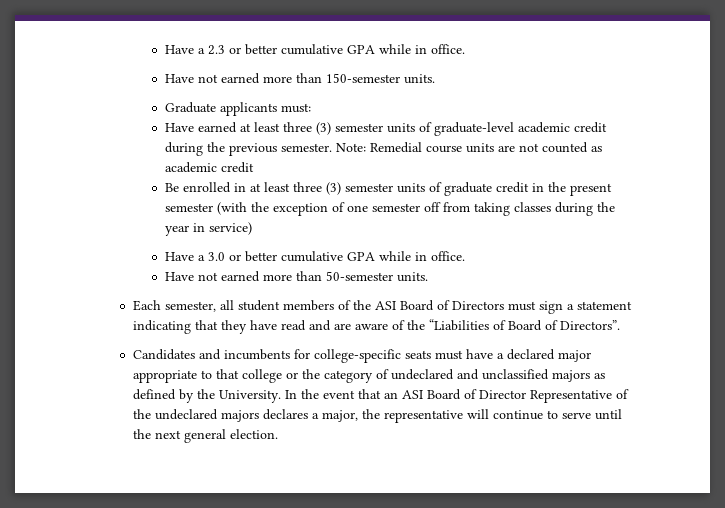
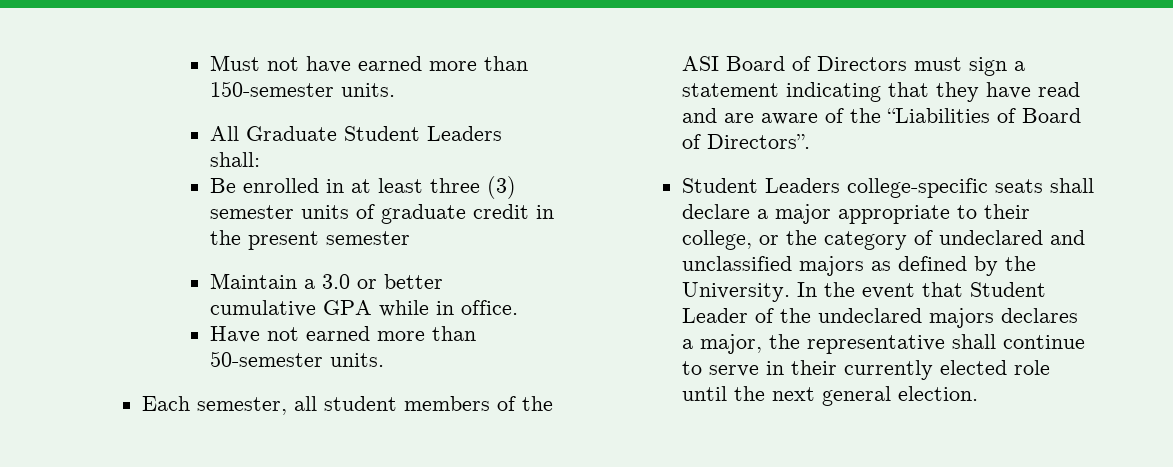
[164,44,465,55] [164,74,218,83] Have a 2.3 or better cumulative GPA while in office. // Have not -> [210,55,352,73] Must not have
[164,102,311,116] [164,122,607,136] [164,142,602,156] [164,162,254,173] Graduate applicants must: // Have earned at least three (3) semester units of graduate-level academic credit during the previous semester. Note: Remedial course units are not counted as academic credit -> [210,126,503,141] [210,152,261,167] All Graduate Student Leaders shall:
[216,202,615,216] [164,222,252,236] [164,252,194,261] (with the exception of one semester off from taking classes during the year in service) // Have -> [210,273,298,289] // Maintain
[132,349,555,363] Candidates and incumbents for college-specific seats must have a declared -> [681,178,1094,198] [681,204,768,219] Student Leaders college-specific seats shall declare a
[215,369,282,383] that college -> [983,204,1030,219] [681,230,752,250] their college,
[383,389,612,403] an ASI Board of Director Representative -> [969,282,1046,297] [681,308,748,323] Student Leader
[466,409,489,419] will -> [951,334,996,349] shall
(591, 415) none -> [765,360,1050,380] in their currently elected role

